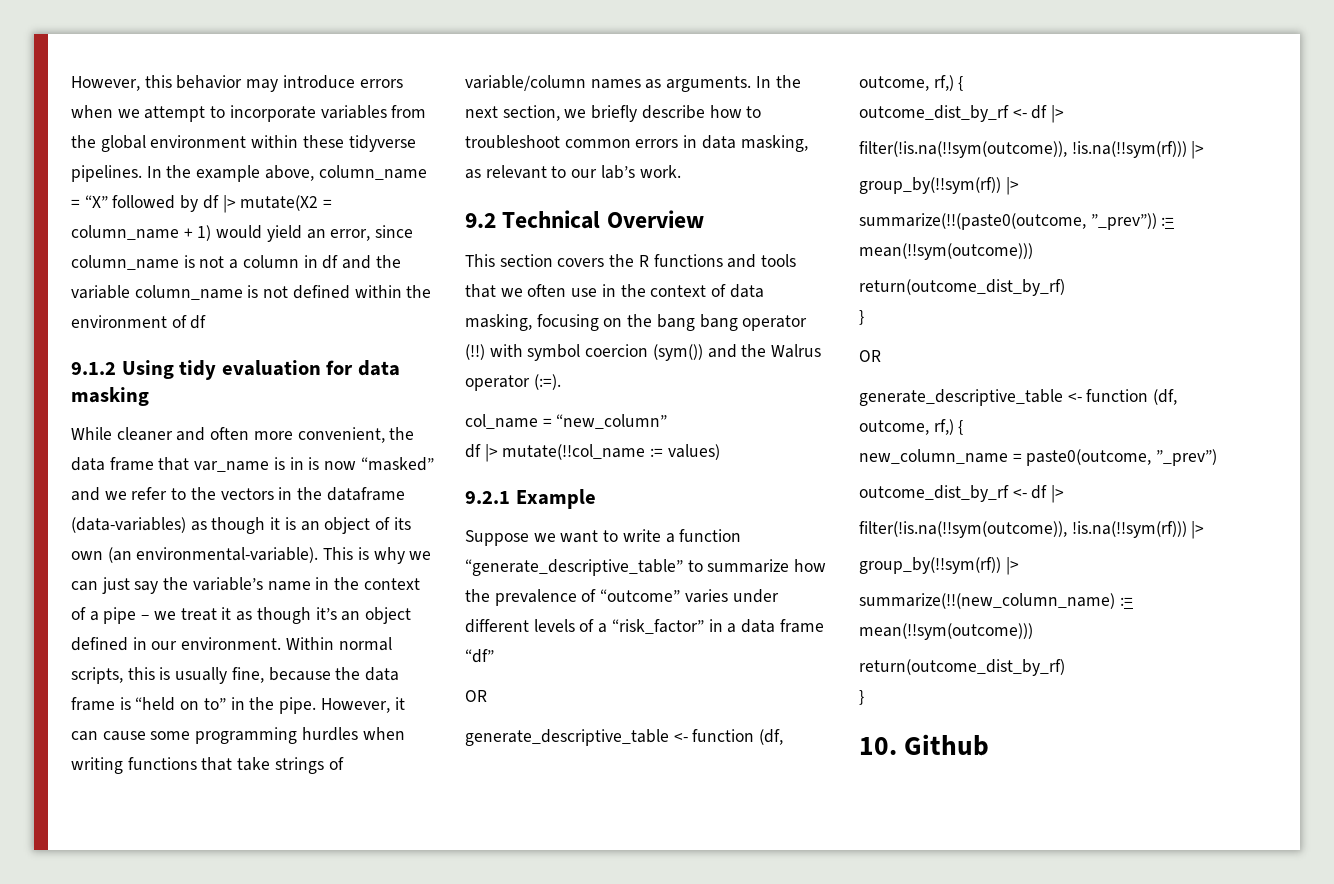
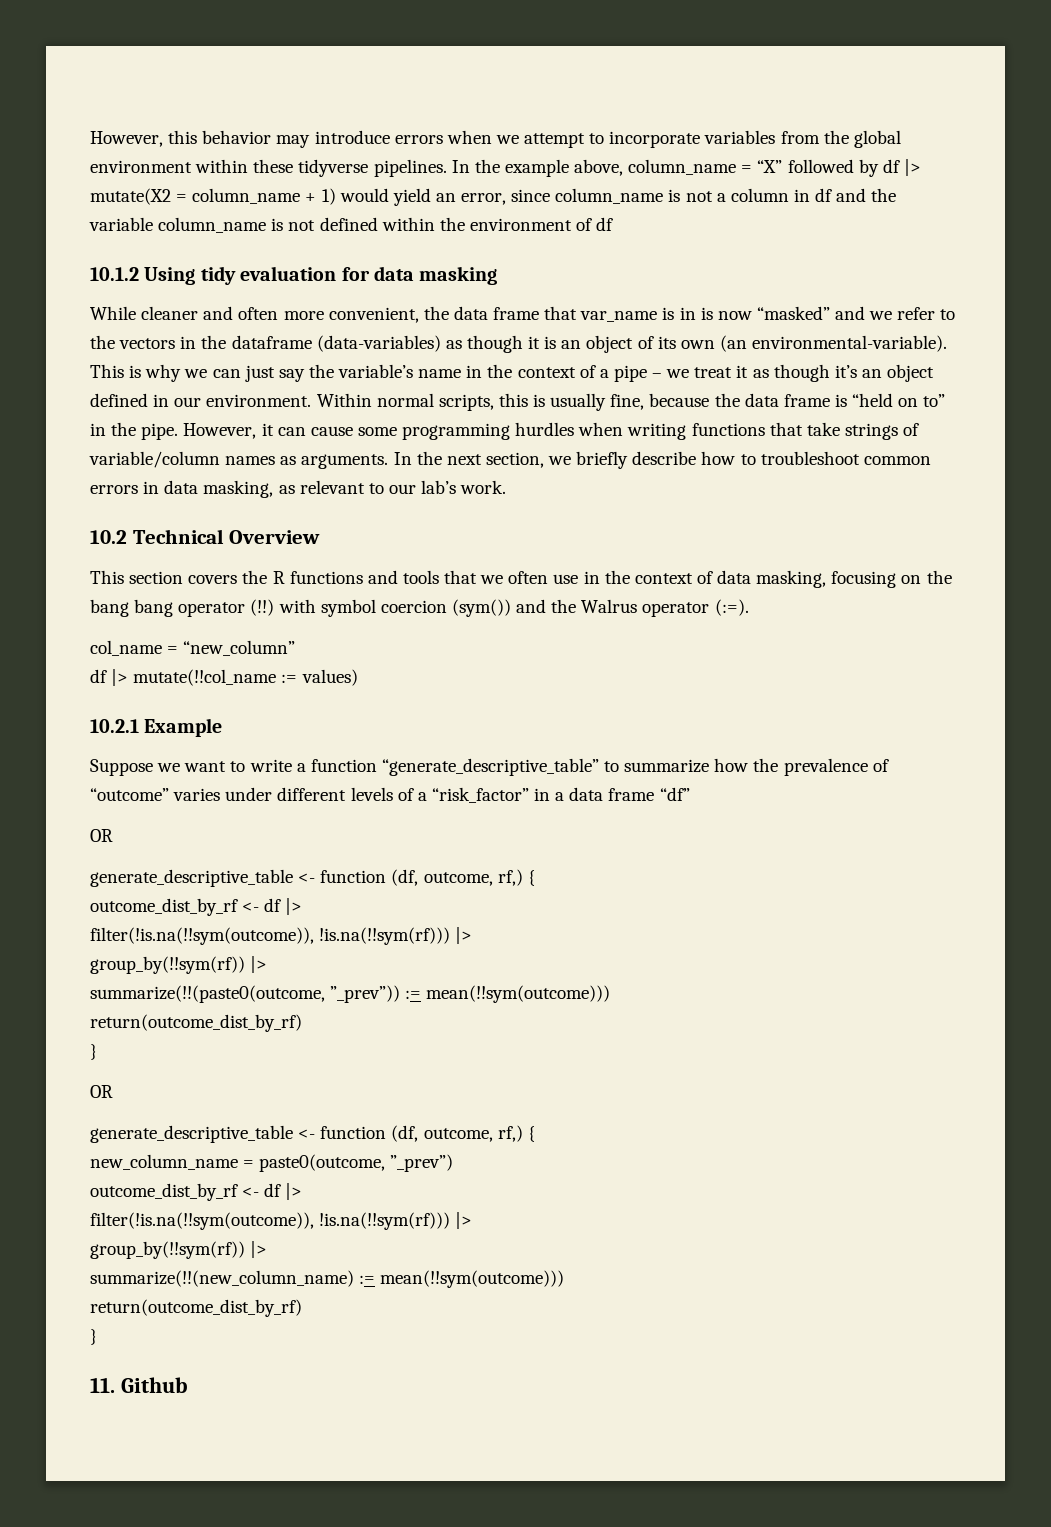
[71,362,116,375] 9.1.2 -> [90,267,139,281] 10.1.2
[465,213,496,228] 9.2 -> [90,530,127,544] 10.2
[465,491,510,504] 9.2.1 -> [90,719,139,733] 10.2.1
[859,737,897,755] 10. -> [90,1377,115,1393] 11.

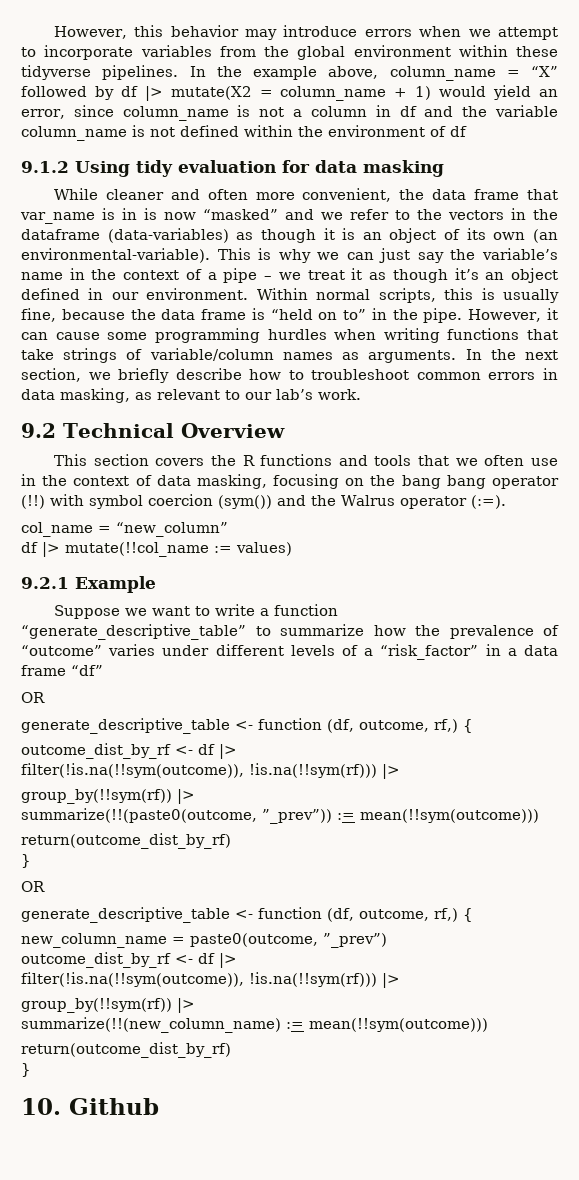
[90,267,139,281] 10.1.2 -> [21,161,69,173] 9.1.2
[90,530,127,544] 10.2 -> [21,423,56,438] 9.2
[90,719,139,733] 10.2.1 -> [21,577,69,589] 9.2.1
[90,1377,115,1393] 11. -> [21,1098,61,1115] 10.

